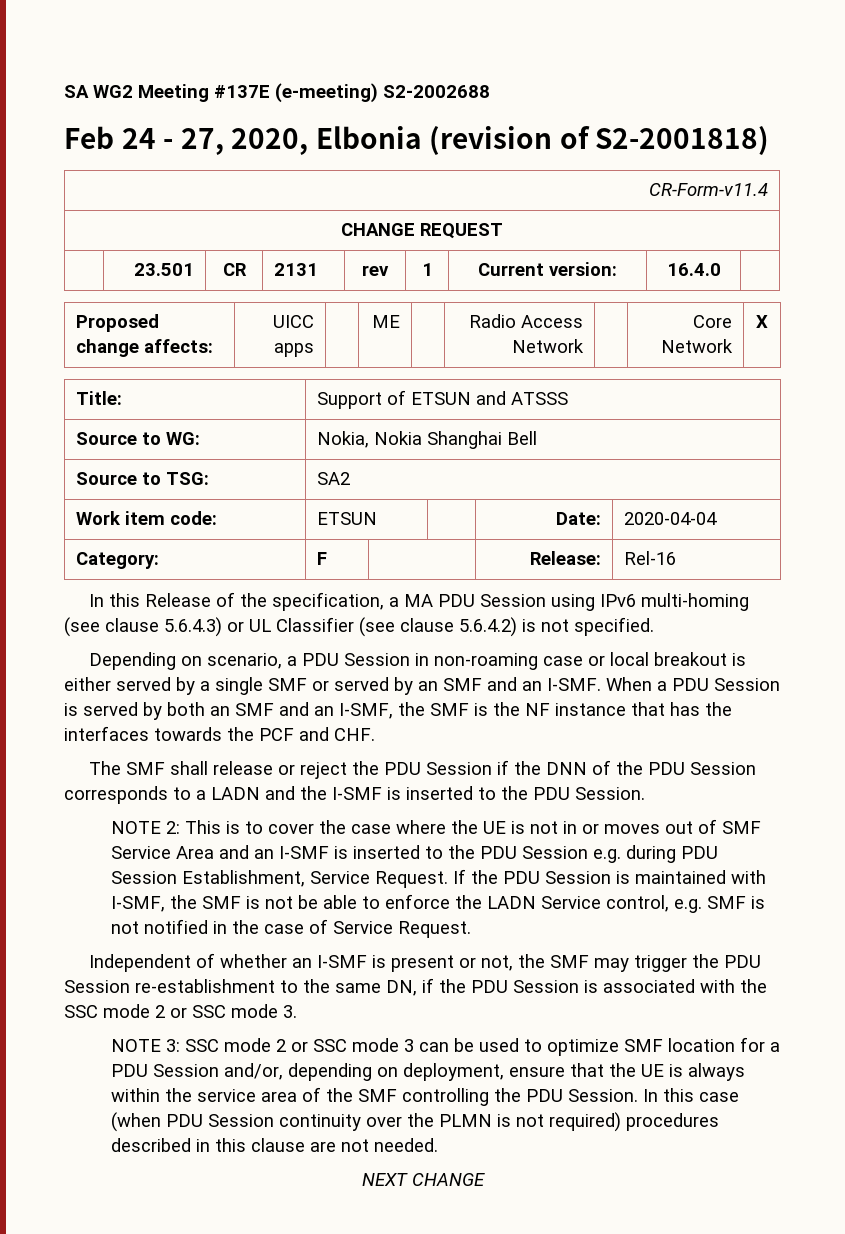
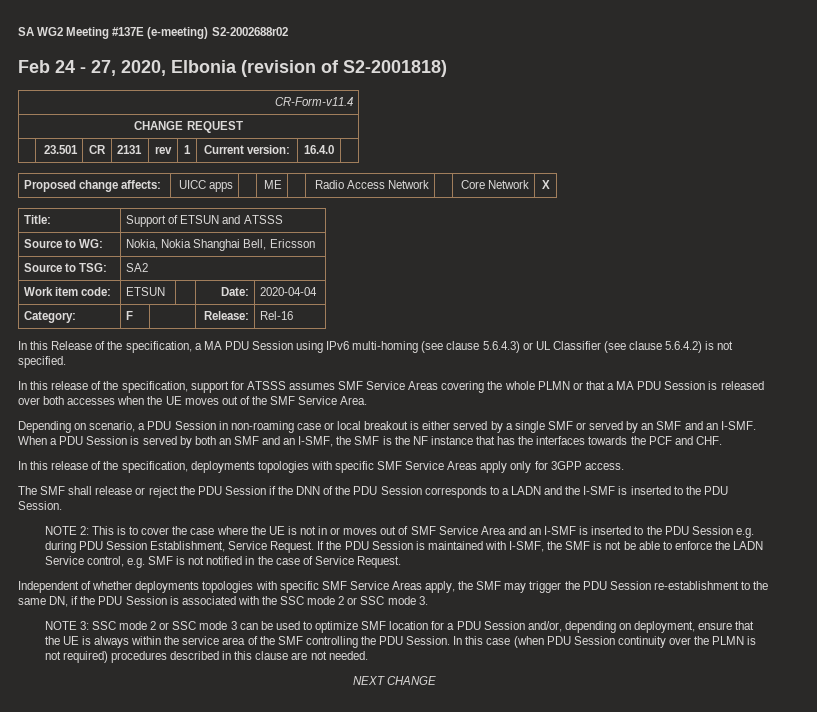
[383,85,490,98] S2-2002688 -> [211,27,288,36] S2-2002688r02
[506,431,537,445] Bell -> [243,239,315,250] Bell, Ericsson
(654, 626) none -> [18,381,764,393] [18,396,368,405] // In this release of the specification, support for ATSSS assumes SMF Service Areas covering the whole PLMN or that a MA PDU Session is released over both accesses when the UE moves out of the SMF Service Area.
(375, 734) none -> [18,461,624,473] // In this release of the specification, deployments topologies with specific SMF Service Areas apply only for 3GPP access.
[291,955,513,972] an I-SMF is present or not, -> [135,581,456,593] deployments topologies with specific SMF Service Areas apply,

